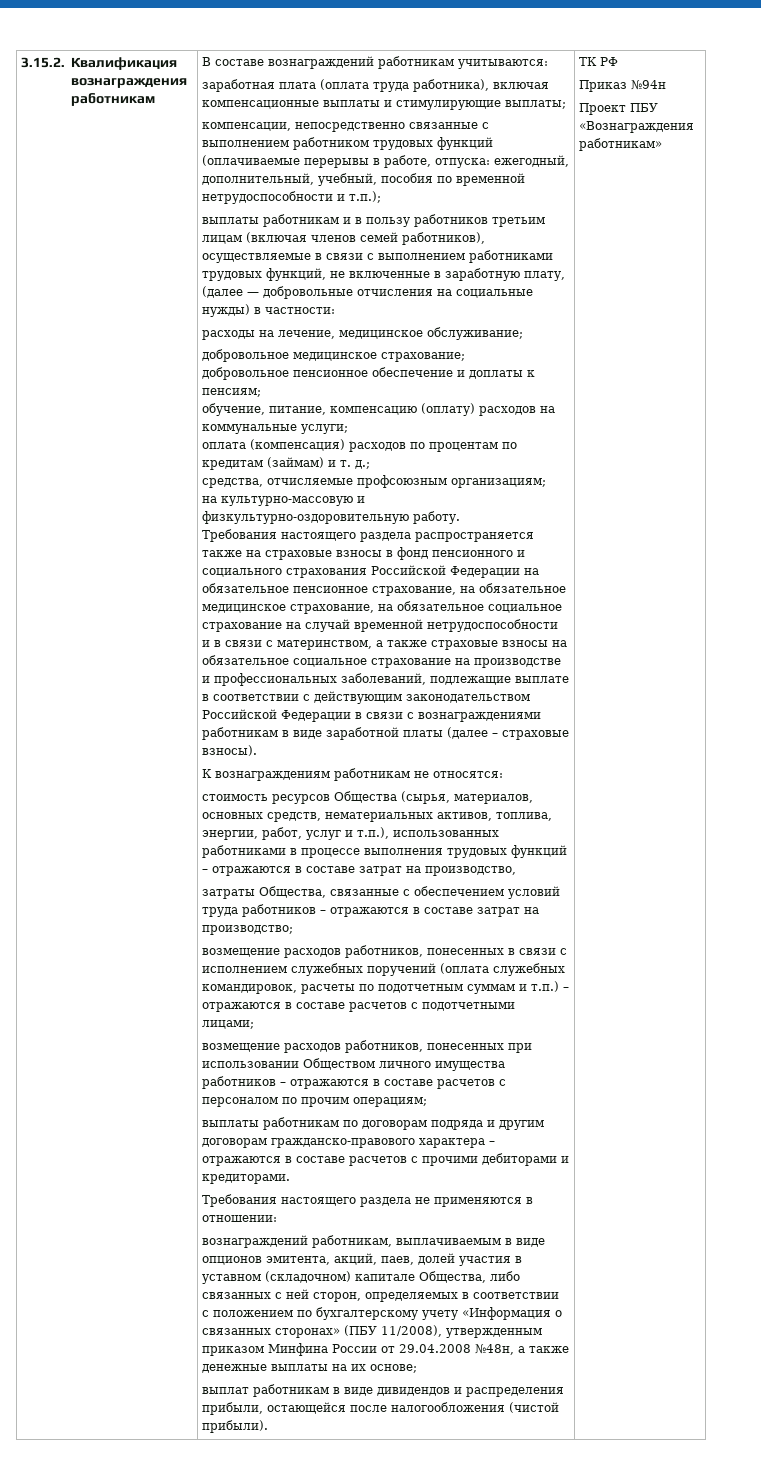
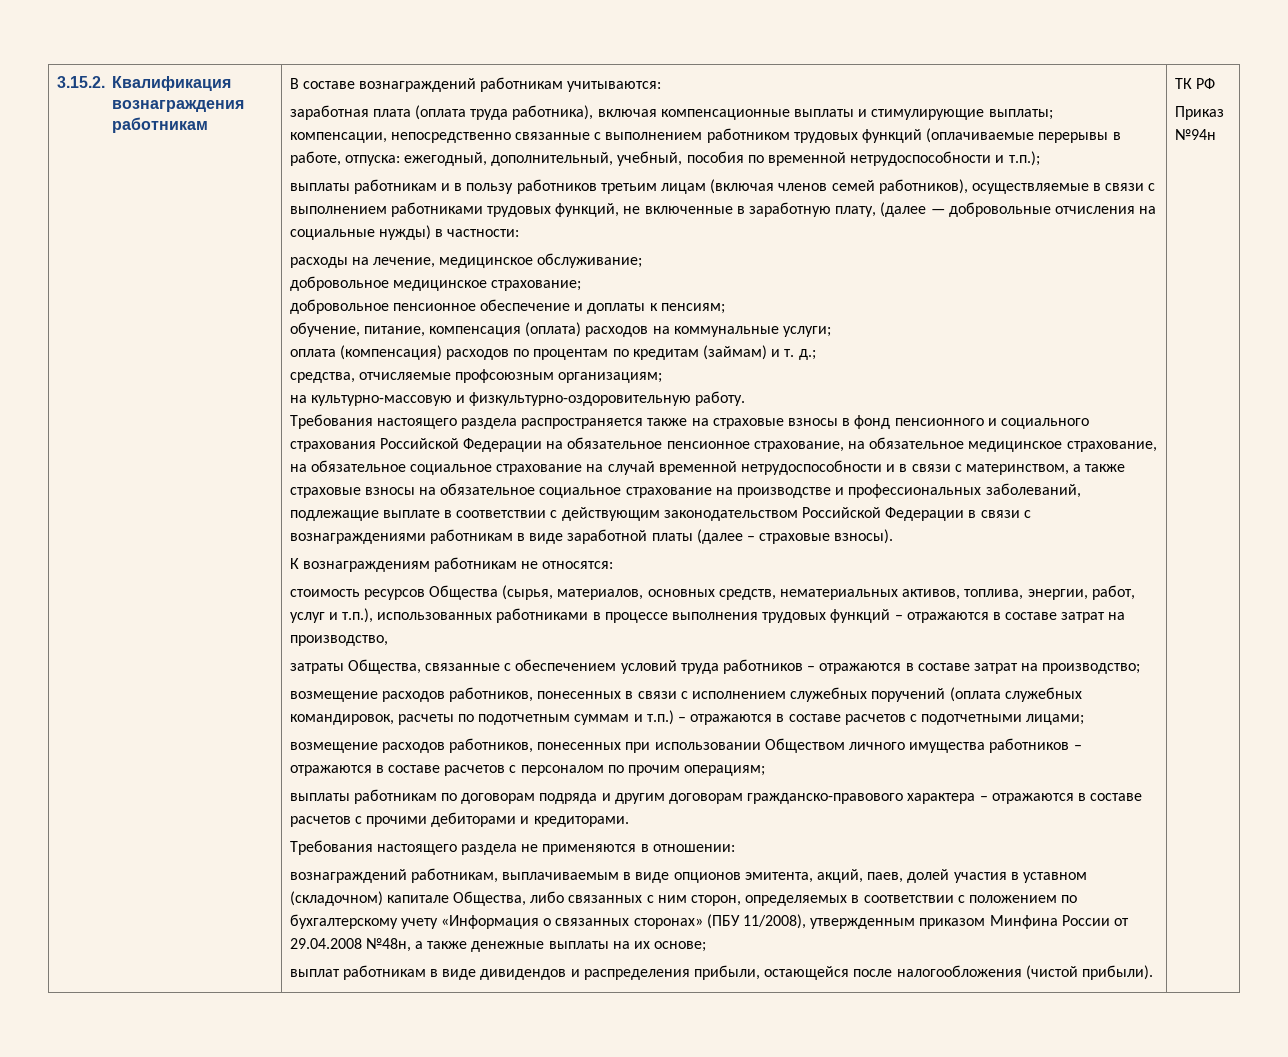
[330,403,476,416] компенсацию (оплату) -> [429,322,582,337] компенсация (оплата)
[286,1289,310,1299] ней -> [657,895,687,903] ним
[579,103,659,115] [579,121,695,133] [579,138,663,151] // Проект ПБУ «Вознаграждения работникам» -> (1216, 134) none

